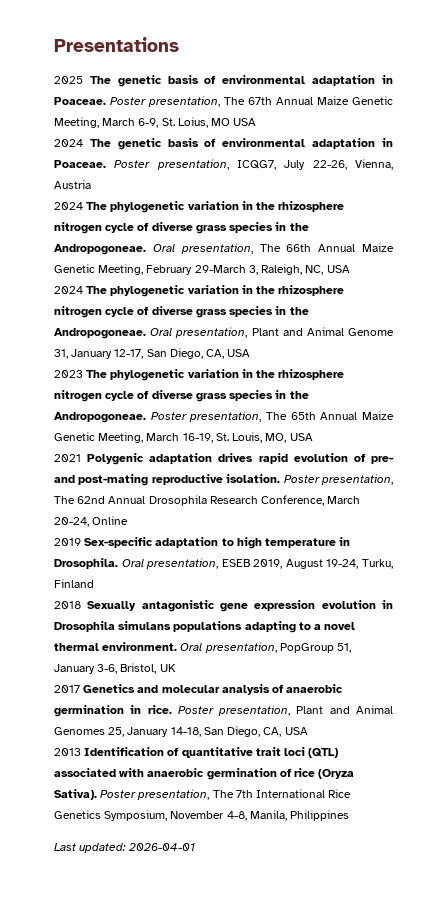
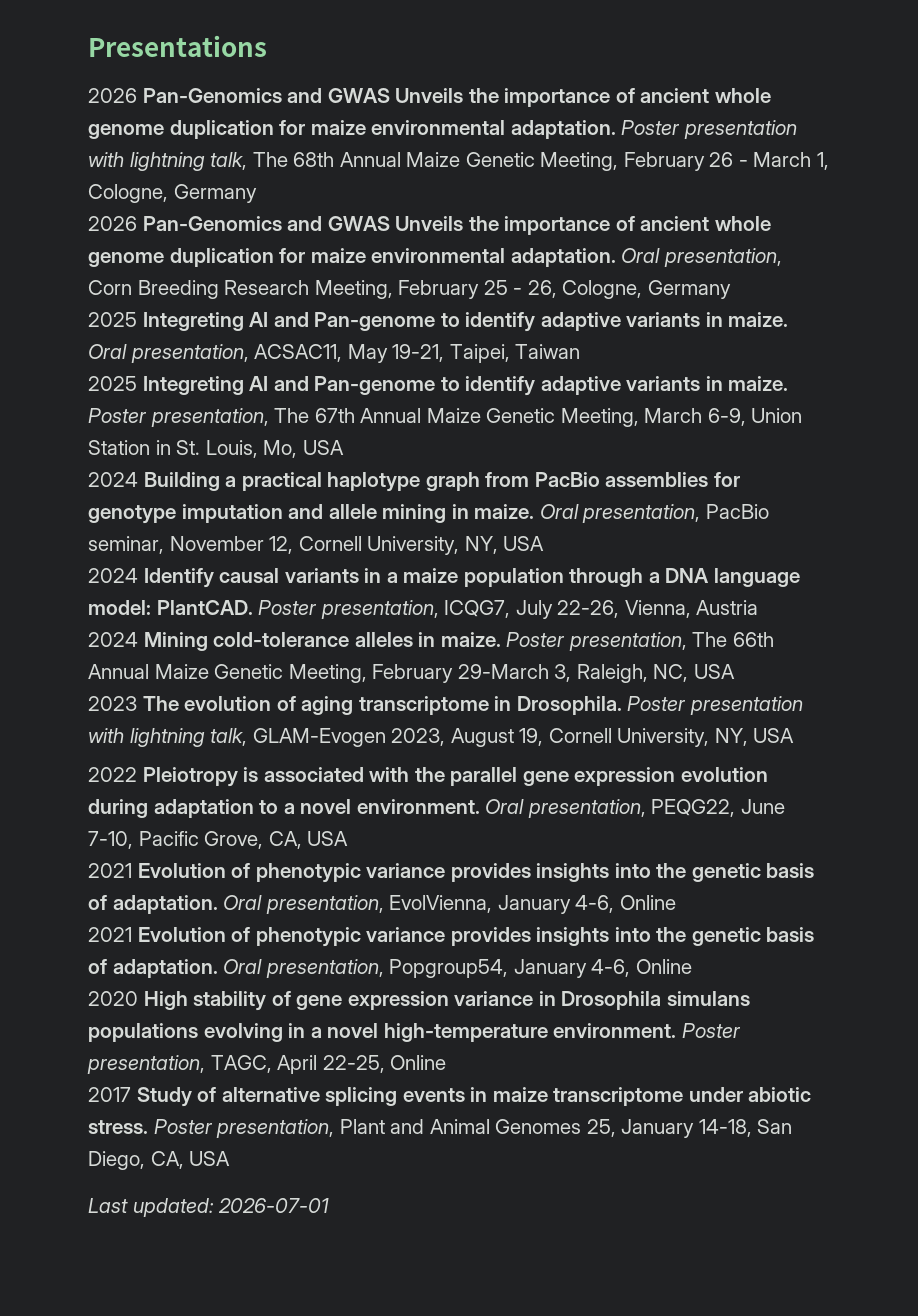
[54,75,393,87] [54,97,106,105] 2025 The genetic basis of environmental adaptation in Poaceae. -> [88,88,771,107] [88,120,797,139] [88,152,829,171] [88,184,257,203] [88,216,771,235] [88,248,782,267] [88,280,731,299] [88,312,789,332] [88,344,581,363] [88,376,789,396] 2026 Pan-Genomics and GWAS Unveils the importance of ancient whole genome duplication for maize environmental adaptation. Poster presentation with lightning talk, The 68th Annual Maize Genetic Meeting, February 26 - March 1, Cologne, Germany // 2026 Pan-Genomics and GWAS Unveils the importance of ancient whole genome duplication for maize environmental adaptation. Oral presentation, Corn Breeding Research Meeting, February 25 - 26, Cologne, Germany // 2025 Integreting AI and Pan-genome to identify adaptive variants in maize. Oral presentation, ACSAC11, May 19-21, Taipei, Taiwan // 2025 Integreting AI and Pan-genome to identify adaptive variants in maize.
[161,117,257,128] [54,138,393,150] [54,160,106,168] St. Loius, MO USA // 2024 The genetic basis of environmental adaptation in Poaceae. -> [751,408,803,423] [88,440,344,458] [88,472,740,492] [88,504,769,524] [88,536,545,555] [88,568,800,588] [88,600,253,615] Union Station in St. Louis, Mo, USA // 2024 Building a practical haplotype graph from PacBio assemblies for genotype imputation and allele mining in maize. Oral presentation, PacBio seminar, November 12, Cornell University, NY, USA // 2024 Identify causal variants in a maize population through a DNA language model: PlantCAD.
[86,201,345,213] [54,222,309,234] [54,244,175,255] The phylogenetic variation in the rhizosphere nitrogen cycle of diverse grass species in the Andropogoneae. Oral -> [143,632,566,651] Mining cold-tolerance alleles in maize. Poster
[54,285,345,297] [54,306,309,318] [54,327,394,339] [54,348,251,359] [54,369,345,381] [54,390,309,402] [54,411,394,423] [54,432,313,443] [54,453,394,465] [54,474,393,486] [54,495,361,506] [54,516,129,527] [54,537,351,549] [54,558,393,569] [54,579,94,588] [54,600,376,612] 2024 The phylogenetic variation in the rhizosphere nitrogen cycle of diverse grass species in the Andropogoneae. Oral presentation, Plant and Animal Genome 31, January 12-17, San Diego, CA, USA // 2023 The phylogenetic variation in the rhizosphere nitrogen cycle of diverse grass species in the Andropogoneae. Poster presentation, The 65th Annual Maize Genetic Meeting, March 16-19, St. Louis, MO, USA // 2021 Polygenic adaptation drives rapid evolution of pre- and post-mating reproductive isolation. Poster presentation, The 62nd Annual Drosophila Research Conference, March 20-24, Online // 2019 Sex-specific adaptation to high temperature in Drosophila. Oral presentation, ESEB 2019, August 19-24, Turku, Finland // 2018 Sexually antagonistic gene expression evolution -> [88,696,803,715] [88,728,795,747] [88,767,768,787] [88,799,785,818] [88,831,349,849] [88,863,815,883] [88,895,676,914] [88,927,815,947] [88,959,692,978] [88,991,534,1011] 2023 The evolution of aging transcriptome in Drosophila. Poster presentation with lightning talk, GLAM-Evogen 2023, August 19, Cornell University, NY, USA // 2022 Pleiotropy is associated with the parallel gene expression evolution during adaptation to a novel environment. Oral presentation, PEQG22, June 7-10, Pacific Grove, CA, USA // 2021 Evolution of phenotypic variance provides insights into the genetic basis of adaptation. Oral presentation, EvolVienna, January 4-6, Online // 2021 Evolution of phenotypic variance provides insights into the genetic basis of adaptation. Oral presentation, Popgroup54, January 4-6, Online // 2020 High stability of gene expression variance
[244,621,356,633] [54,642,352,653] [54,663,176,674] [54,684,344,695] [54,705,172,717] adapting to a novel thermal environment. Oral presentation, PopGroup 51, January 3-6, Bristol, UK // 2017 Genetics and molecular analysis of anaerobic germination in rice. -> [203,1023,741,1042] [87,1055,447,1074] [88,1087,812,1107] [88,1120,148,1134] evolving in a novel high-temperature environment. Poster presentation, TAGC, April 22-25, Online // 2017 Study of alternative splicing events in maize transcriptome under abiotic stress.
[54,747,339,758] [54,768,355,780] [54,789,352,800] [54,810,350,821] // 2013 Identification of quantitative trait loci (QTL) associated with anaerobic germination of rice (Oryza Sativa). Poster presentation, The 7th International Rice Genetics Symposium, November 4-8, Manila, Philippines -> (231, 1158) none
[128,843,196,851] 2026-04-01 -> [218,1198,330,1213] 2026-07-01

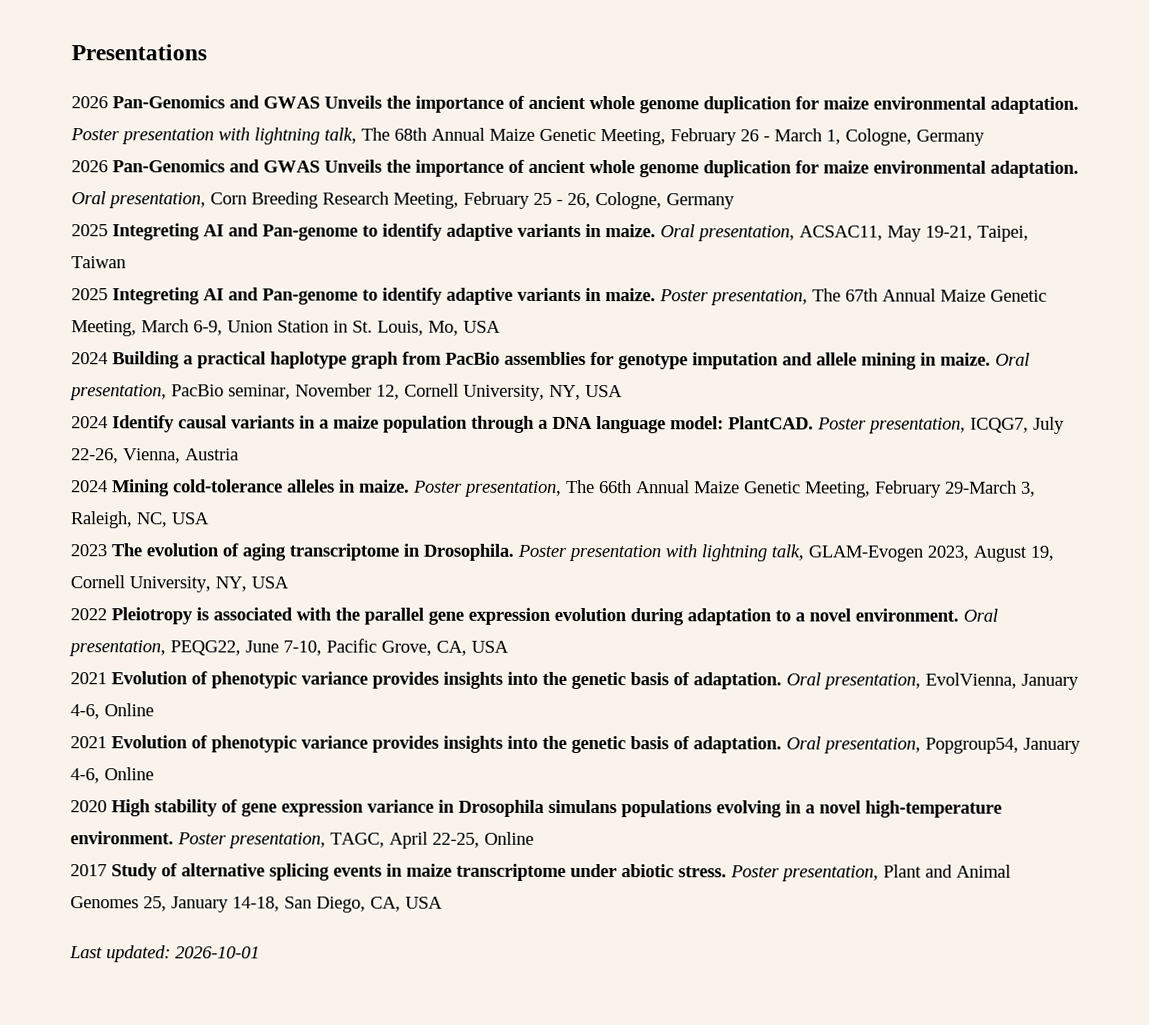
[218,1198,330,1213] 2026-07-01 -> [175,946,260,959] 2026-10-01

